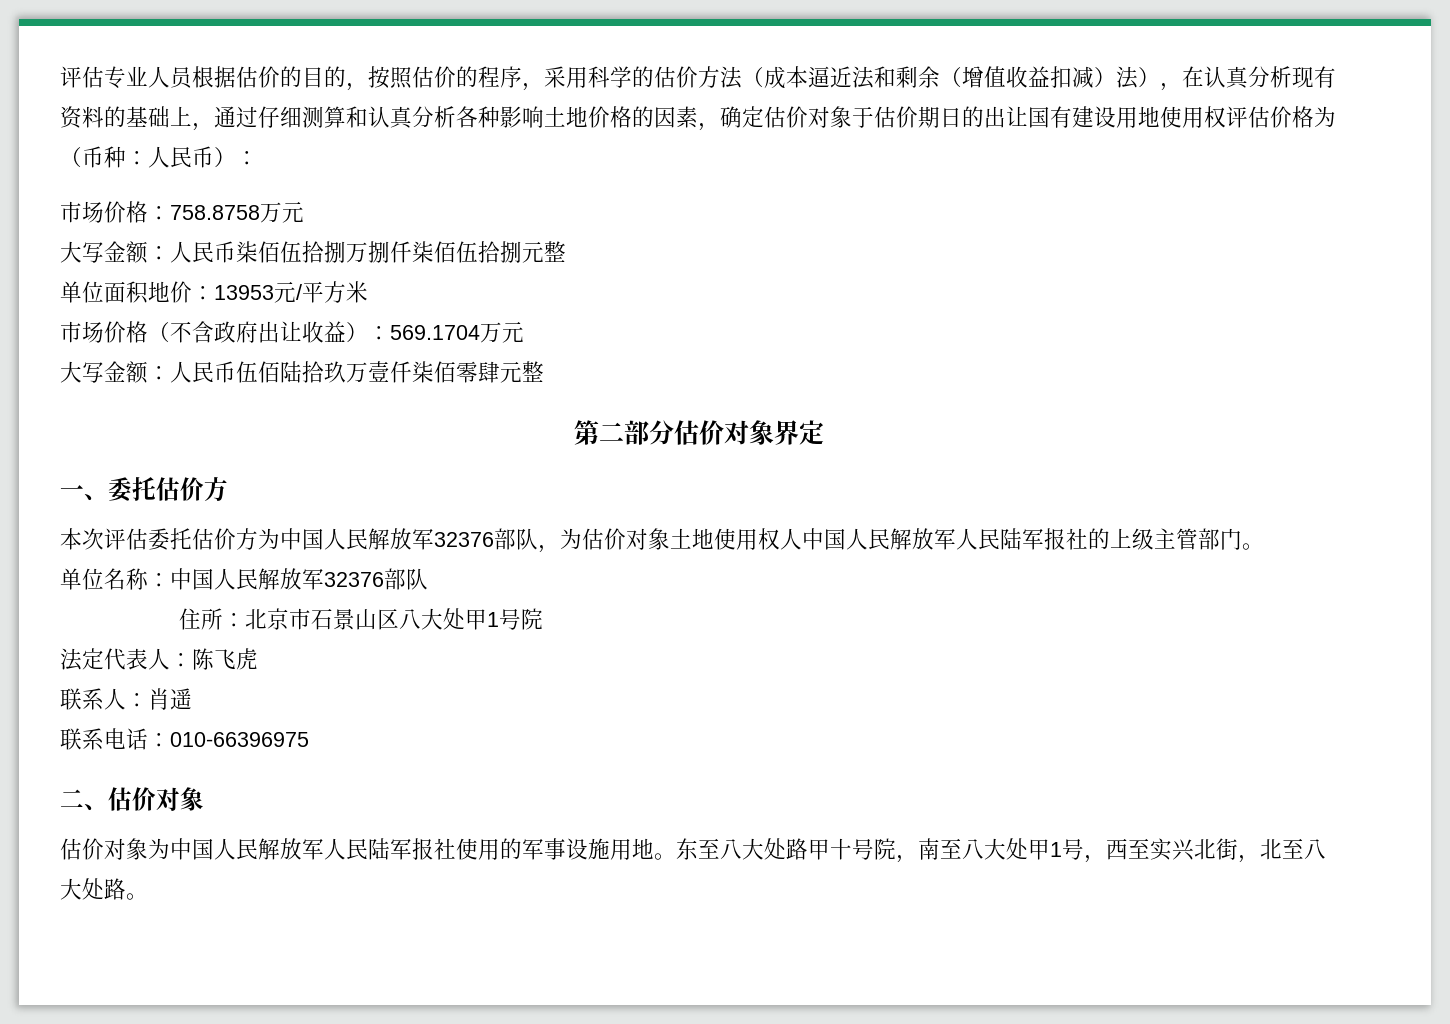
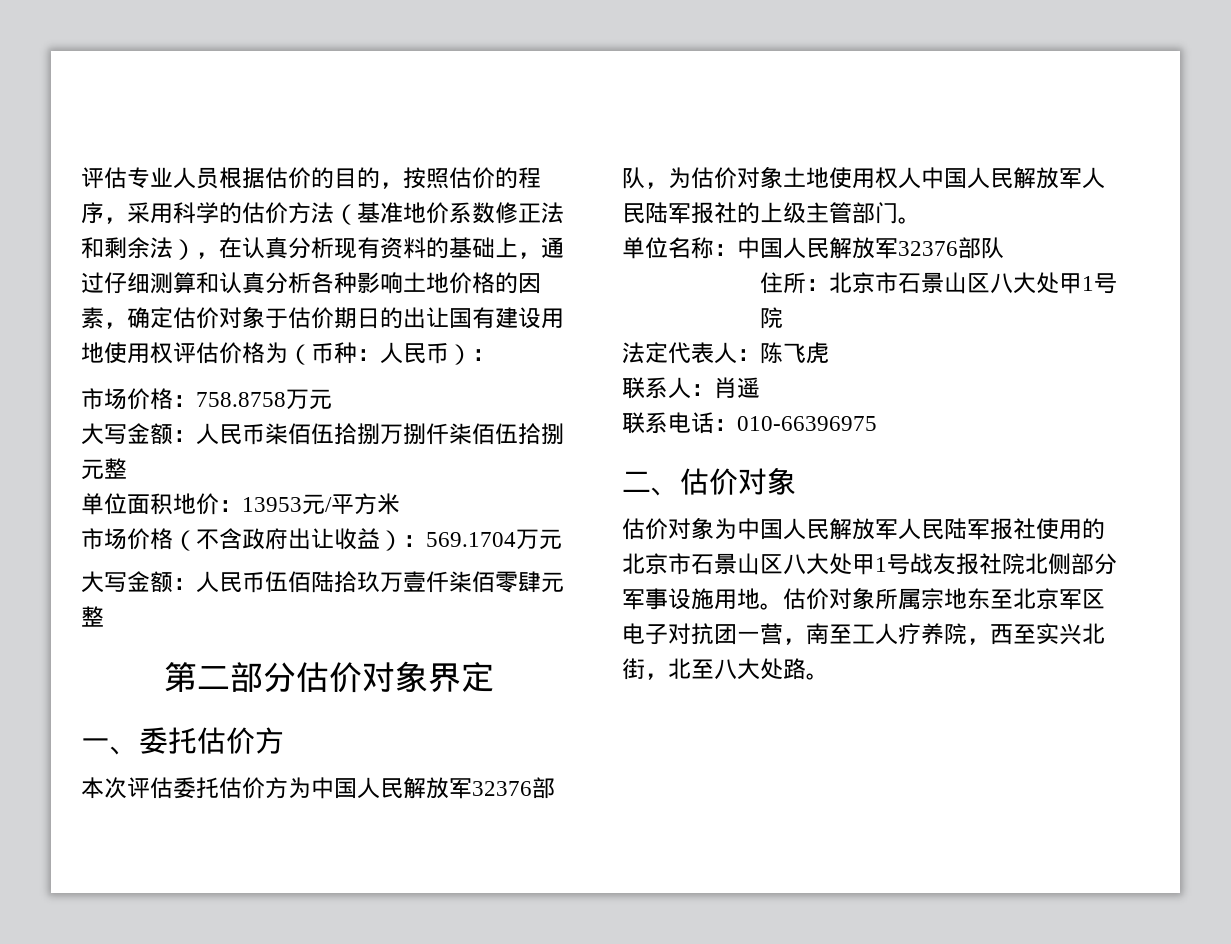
[764,66,1116,89] 成本逼近法和剩余（增值收益扣减） -> [357,202,564,224] [81,237,150,259] 基准地价系数修正法和剩余
[522,838,1084,863] 军事设施用地。东至八大处路甲十号院，南至八大处甲1号 -> [622,553,1117,575] [622,587,1105,610] [622,623,967,645] 北京市石景山区八大处甲1号战友报社院北侧部分军事设施用地。估价对象所属宗地东至北京军区电子对抗团一营，南至工人疗养院

